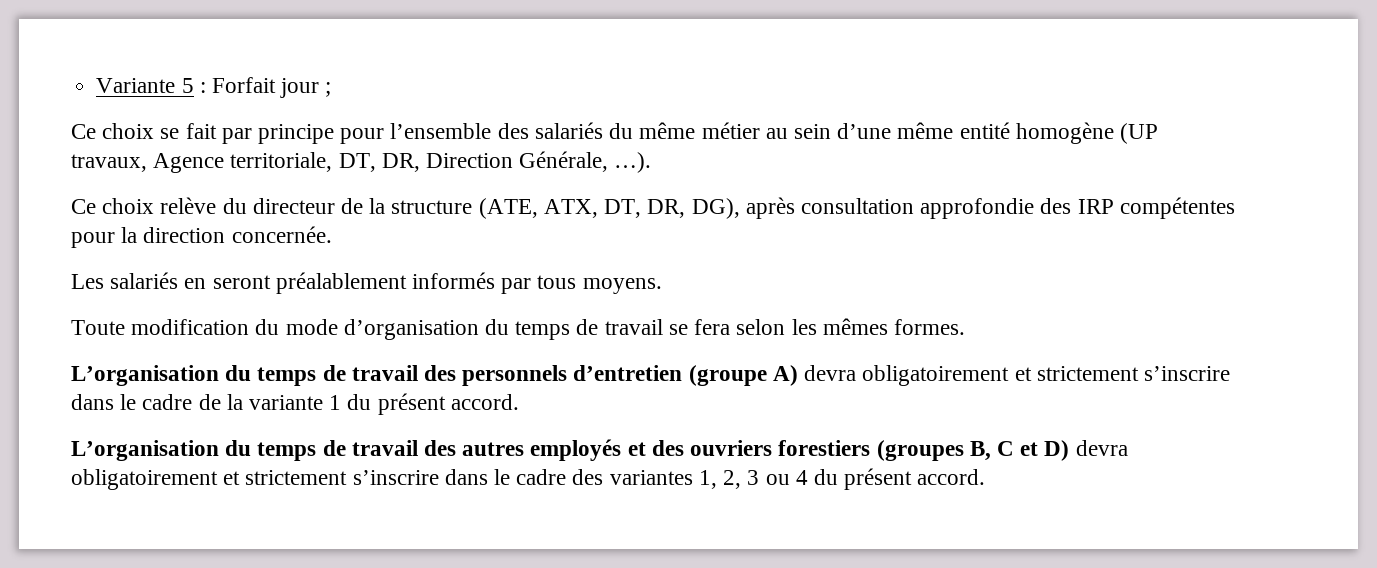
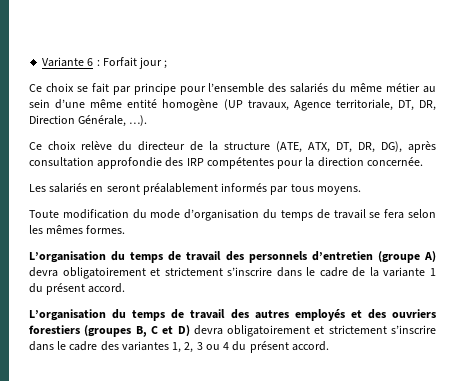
[181,78,194,93] 5 -> [87,58,94,66] 6

